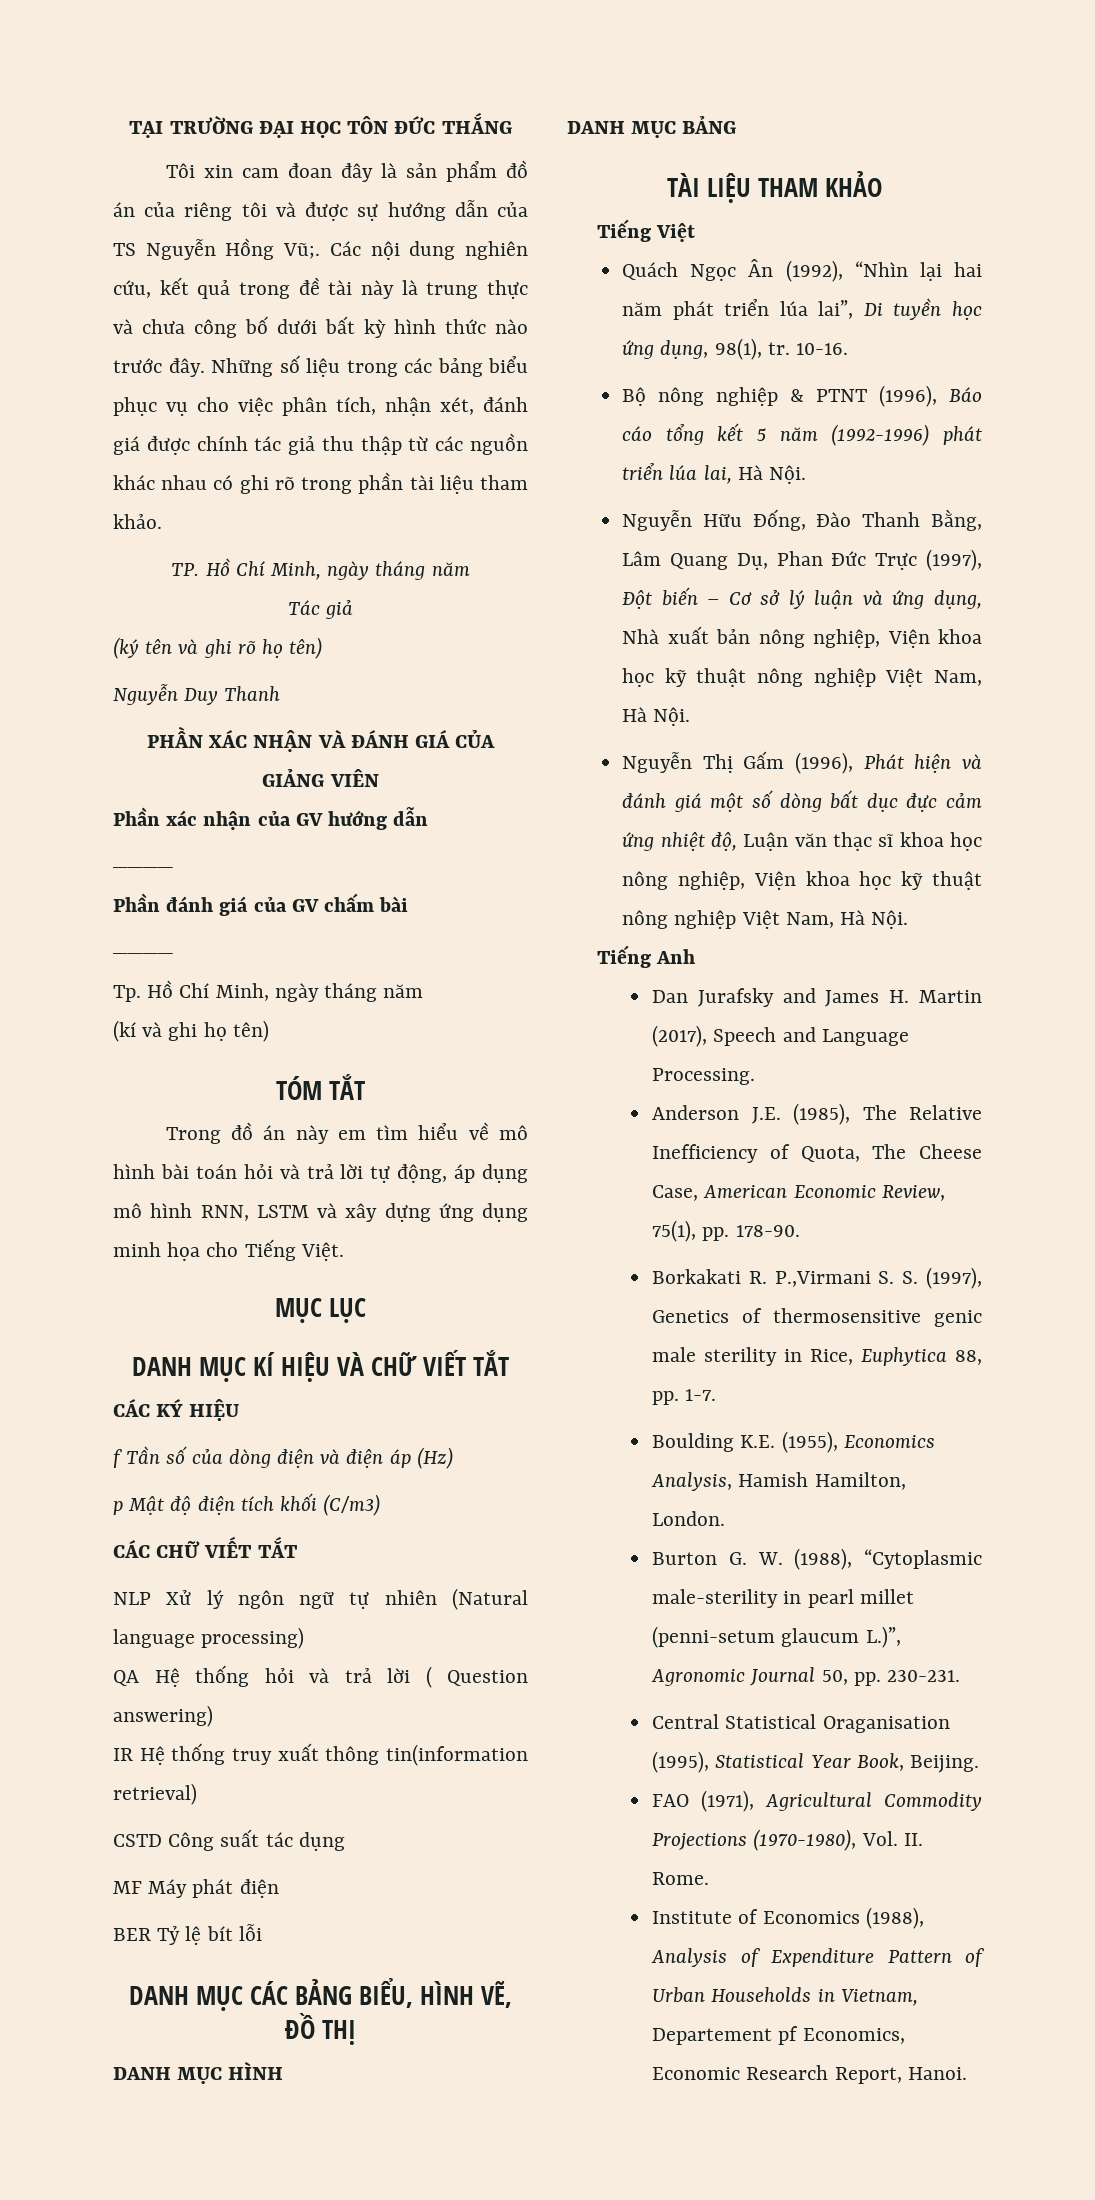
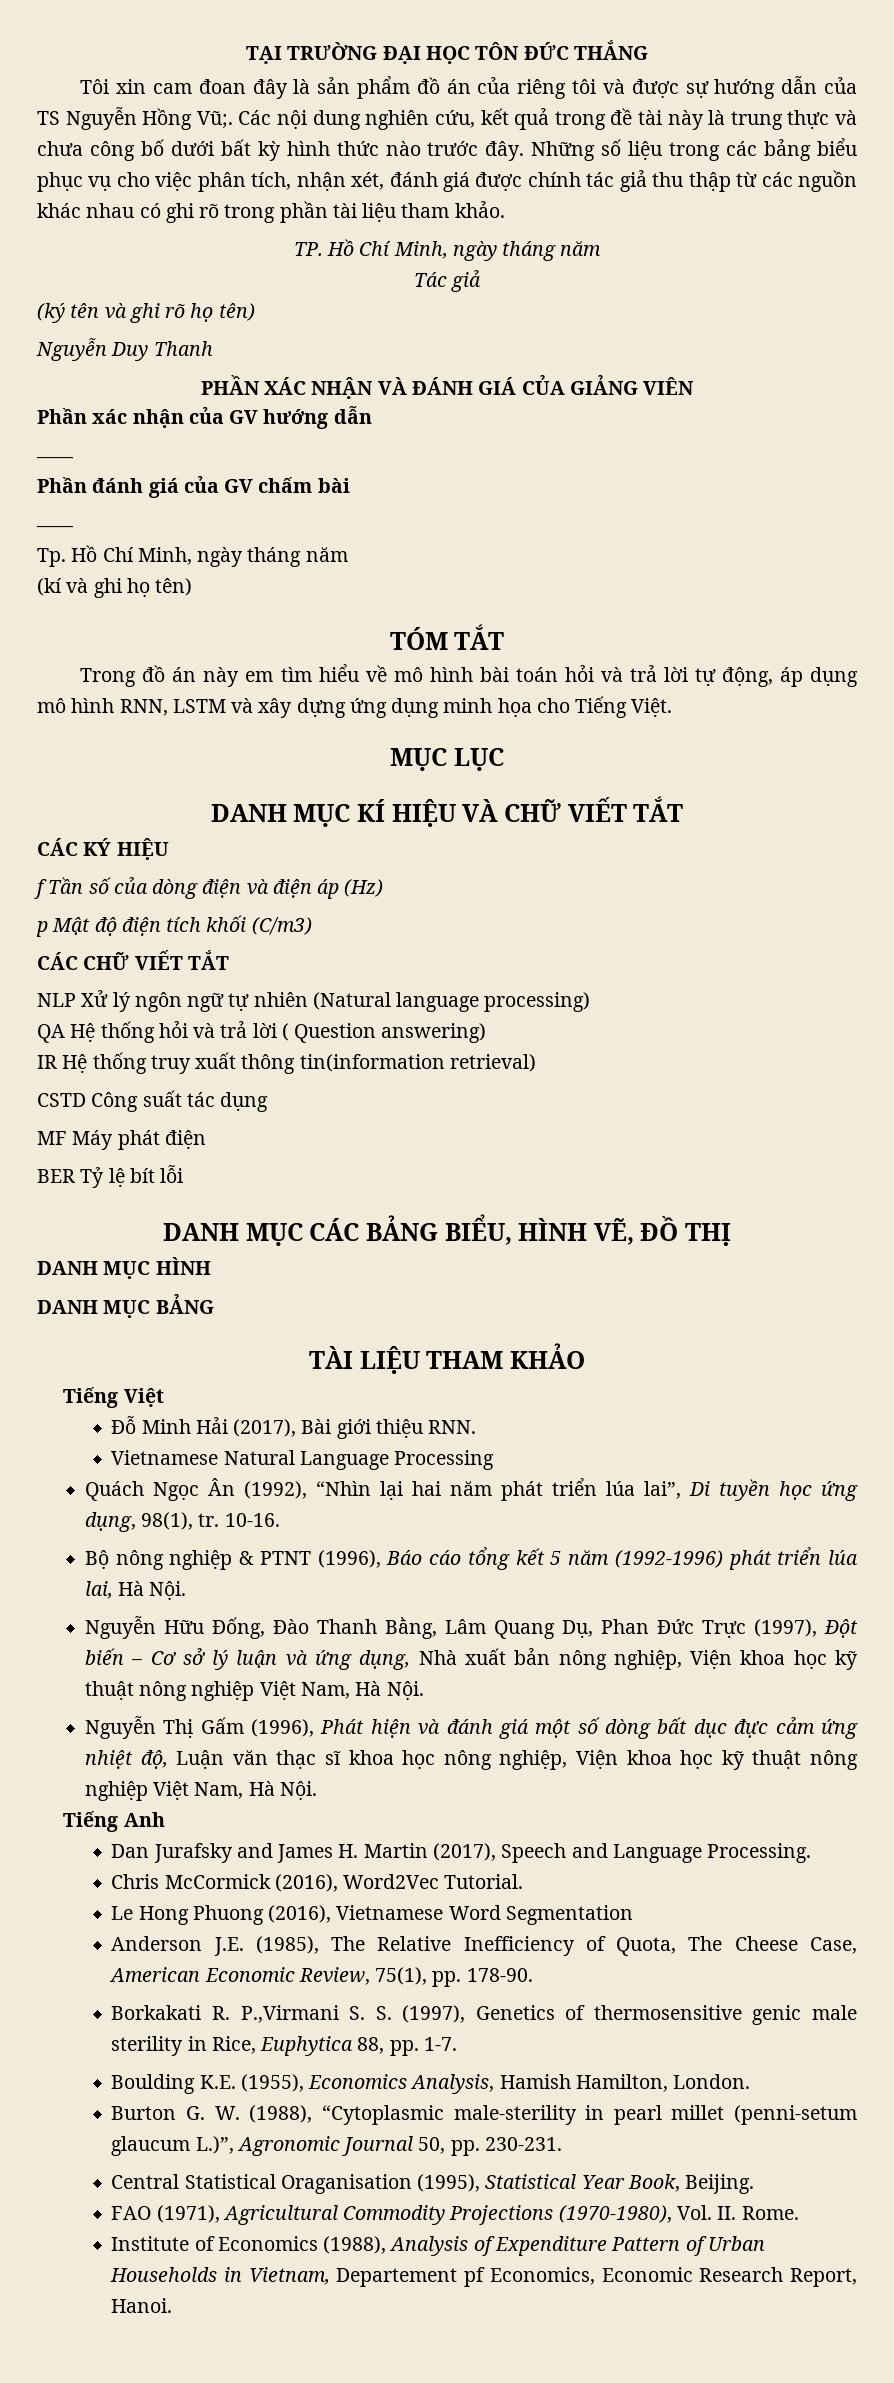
(696, 232) none -> [111,1416,477,1439] [111,1450,495,1470] // Đỗ Minh Hải (2017), Bài giới thiệu RNN. // Vietnamese Natural Language Processing
(756, 1076) none -> [111,1874,524,1892] [111,1905,633,1925] // Chris McCormick (2016), Word2Vec Tutorial. // Le Hong Phuong (2016), Vietnamese Word Segmentation

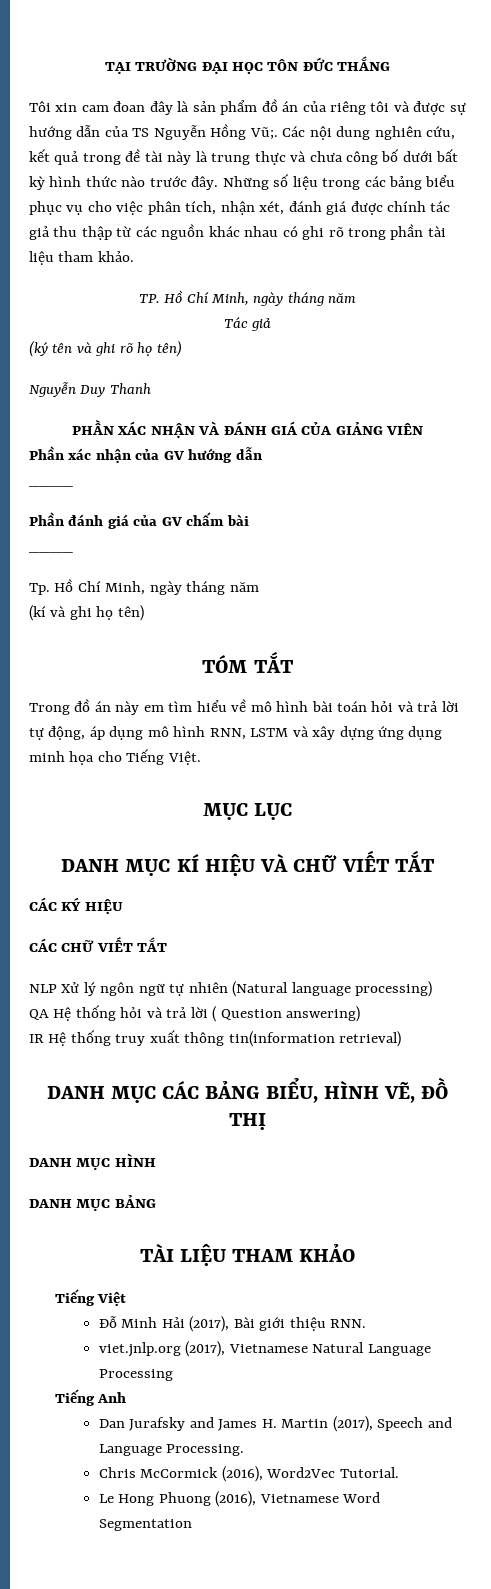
[34,877,384,899] [36,915,312,937] // f Tần số của dòng điện và điện áp (Hz) // p Mật độ điện tích khối (C/m3) -> (123, 906) none
[37,1090,269,1112] [37,1130,206,1150] [37,1165,184,1188] // CSTD Công suất tác dụng // MF Máy phát điện // BER Tỷ lệ bít lỗi -> (402, 1039) none
(477, 1427) none -> [99,1341,226,1357] viet.jnlp.org (2017),
[84,1478,858,1501] [84,1512,280,1532] [84,1547,859,1570] [84,1581,187,1600] [84,1616,859,1639] [84,1648,858,1670] [84,1681,424,1701] [84,1716,858,1739] [84,1750,859,1770] [84,1781,317,1801] // Quách Ngọc Ân (1992), “Nhìn lại hai năm phát triển lúa lai”, Di tuyền học ứng dụng, 98(1), tr. 10-16. // Bộ nông nghiệp & PTNT (1996), Báo cáo tổng kết 5 năm (1992-1996) phát triển lúa lai, Hà Nội. // Nguyễn Hữu Đống, Đào Thanh Bằng, Lâm Quang Dụ, Phan Đức Trực (1997), Đột biến – Cơ sở lý luận và ứng dụng, Nhà xuất bản nông nghiệp, Viện khoa học kỹ thuật nông nghiệp Việt Nam, Hà Nội. // Nguyễn Thị Gấm (1996), Phát hiện và đánh giá một số dòng bất dục đực cảm ứng nhiệt độ, Luận văn thạc sĩ khoa học nông nghiệp, Viện khoa học kỹ thuật nông nghiệp Việt Nam, Hà Nội. -> (174, 1375) none
[111,1936,857,1956] [109,1967,533,1987] [111,2005,858,2025] [111,2036,457,2056] [111,2074,751,2094] [111,2105,858,2125] [111,2136,562,2156] [111,2174,755,2194] [111,2205,799,2225] [111,2236,765,2256] [110,2267,857,2287] [111,2298,173,2313] // Anderson J.E. (1985), The Relative Inefficiency of Quota, The Cheese Case, American Economic Review, 75(1), pp. 178-90. // Borkakati R. P.,Virmani S. S. (1997), Genetics of thermosensitive genic male sterility in Rice, Euphytica 88, pp. 1-7. // Boulding K.E. (1955), Economics Analysis, Hamish Hamilton, London. // Burton G. W. (1988), “Cytoplasmic male-sterility in pearl millet (penni-setum glaucum L.)”, Agronomic Journal 50, pp. 230-231. // Central Statistical Oraganisation (1995), Statistical Year Book, Beijing. // FAO (1971), Agricultural Commodity Projections (1970-1980), Vol. II. Rome. // Institute of Economics (1988), Analysis of Expenditure Pattern of Urban Households in Vietnam, Departement pf Economics, Economic Research Report, Hanoi. -> (193, 1525) none

